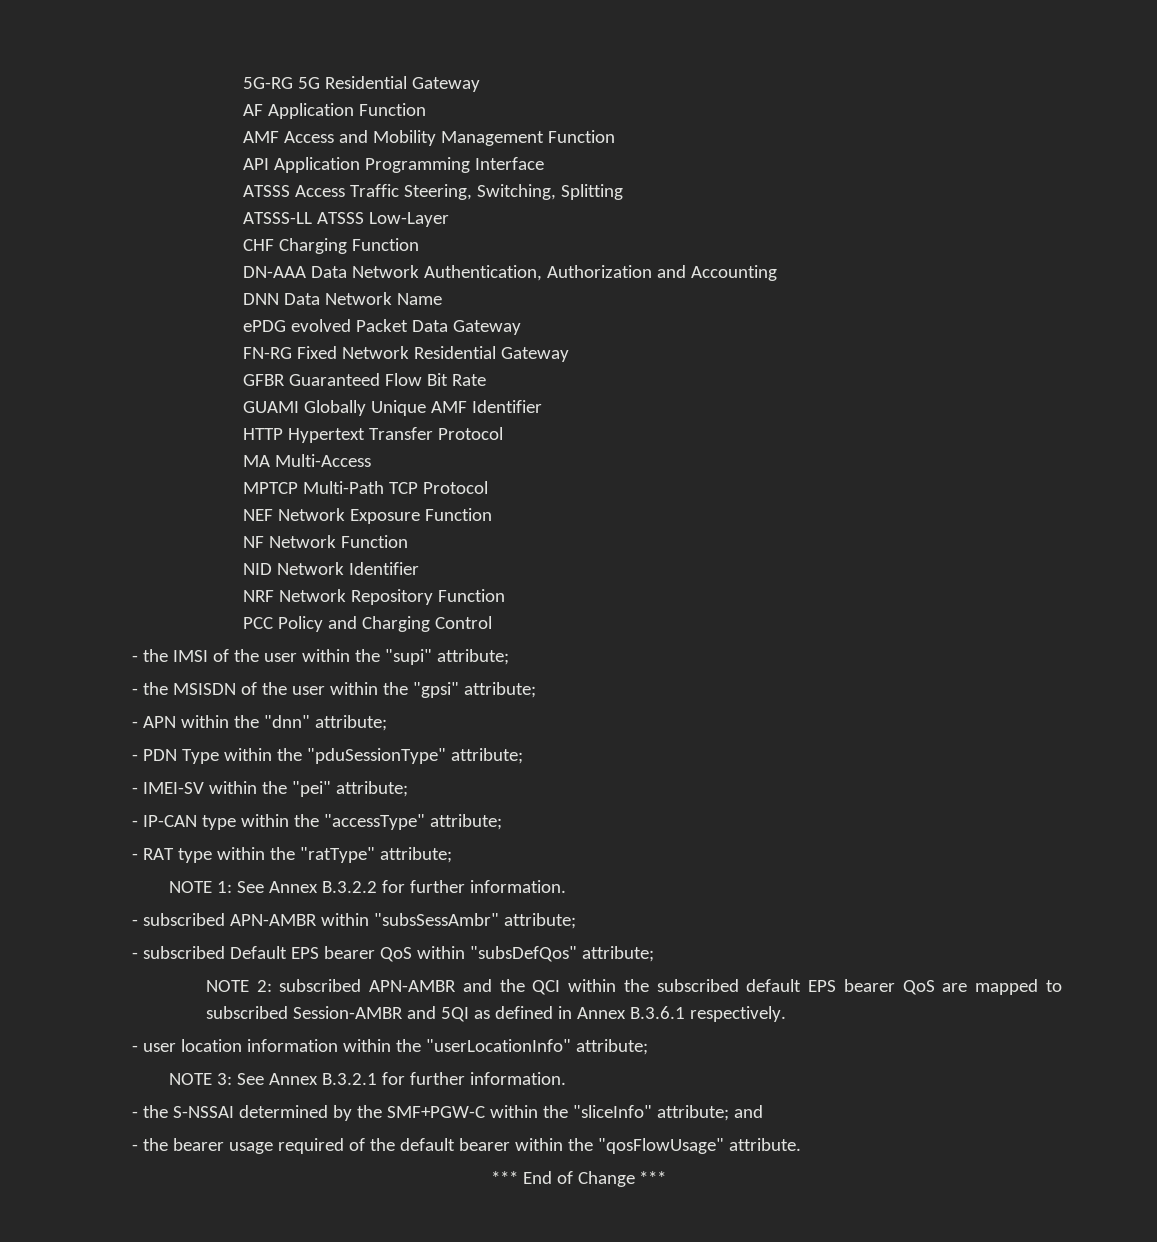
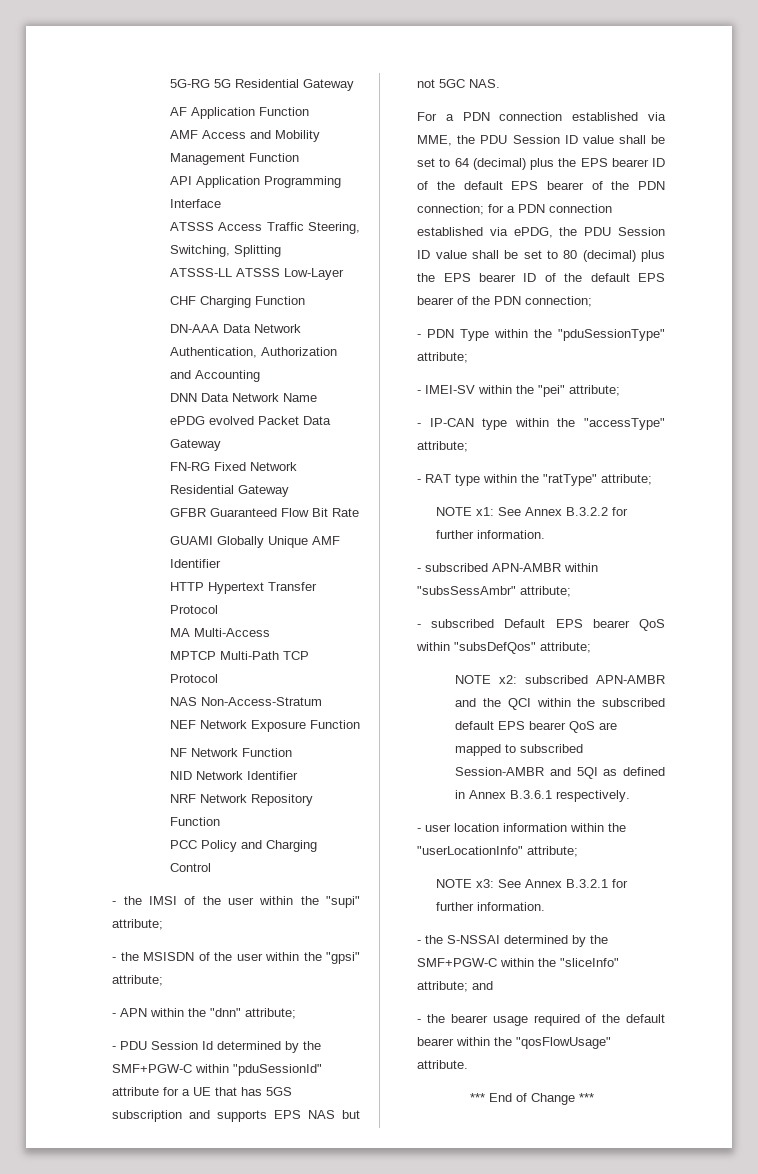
(488, 487) none -> [169,697,322,706] // NAS Non-Access-Stratum
(387, 723) none -> [112,1041,322,1053] [112,1064,323,1076] [112,1087,293,1096] [112,1110,360,1122] [417,79,501,88] [417,112,666,121] [417,135,665,146] [417,158,665,170] [417,181,665,190] [417,204,613,215] [417,227,665,238] [417,250,665,262] [417,273,665,282] [417,296,593,307] // - PDU Session Id determined by the SMF+PGW-C within "pduSessionId" attribute for a UE that has 5GS subscription and supports EPS NAS but not 5GC NAS. // For a PDN connection established via MME, the PDU Session ID value shall be set to 64 (decimal) plus the EPS bearer ID of the default EPS bearer of the PDN connection; for a PDN connection established via ePDG, the PDU Session ID value shall be set to 80 (decimal) plus the EPS bearer ID of the default EPS bearer of the PDN connection;
[216,881,232,893] 1: -> [476,507,495,516] x1:
[256,980,272,992] 2: -> [499,675,518,684] x2:
[216,1073,232,1085] 3: -> [476,879,495,888] x3:

